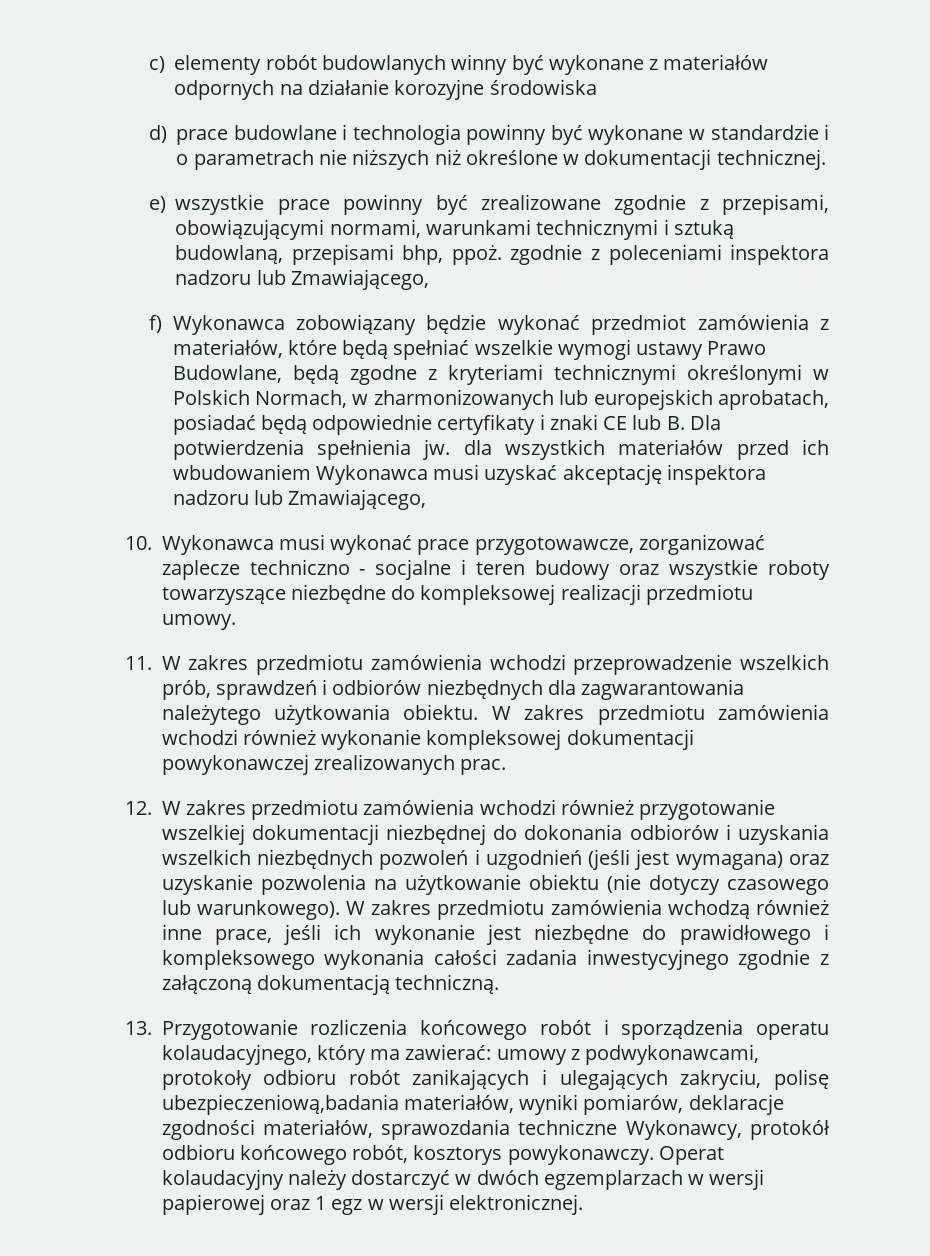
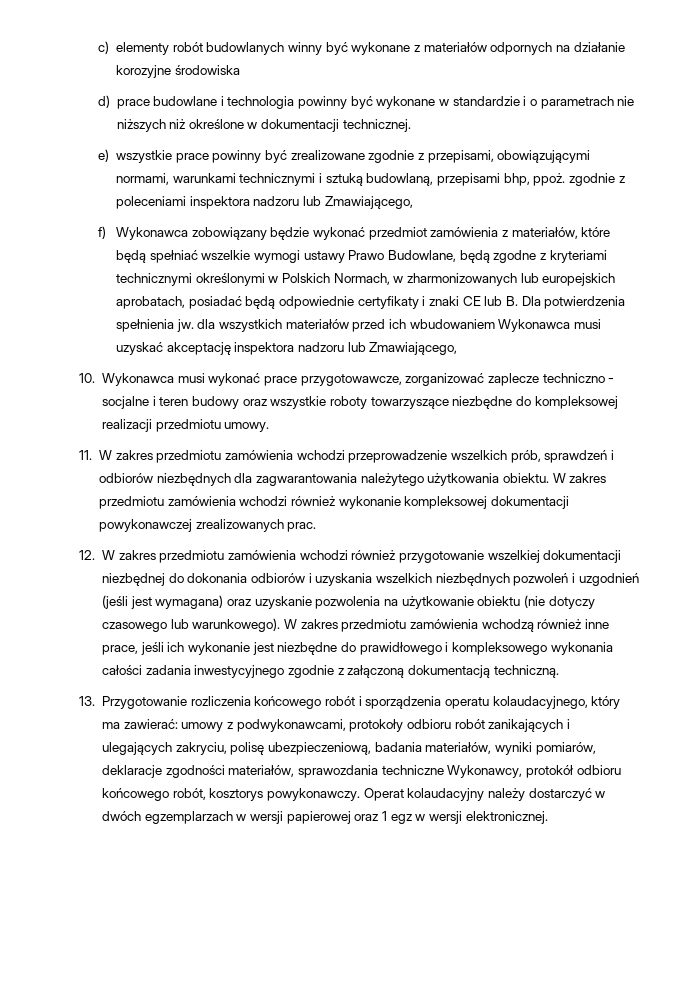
[161,1094,399,1115] ubezpieczeniową,badania -> [268,742,422,755] ubezpieczeniową, badania

